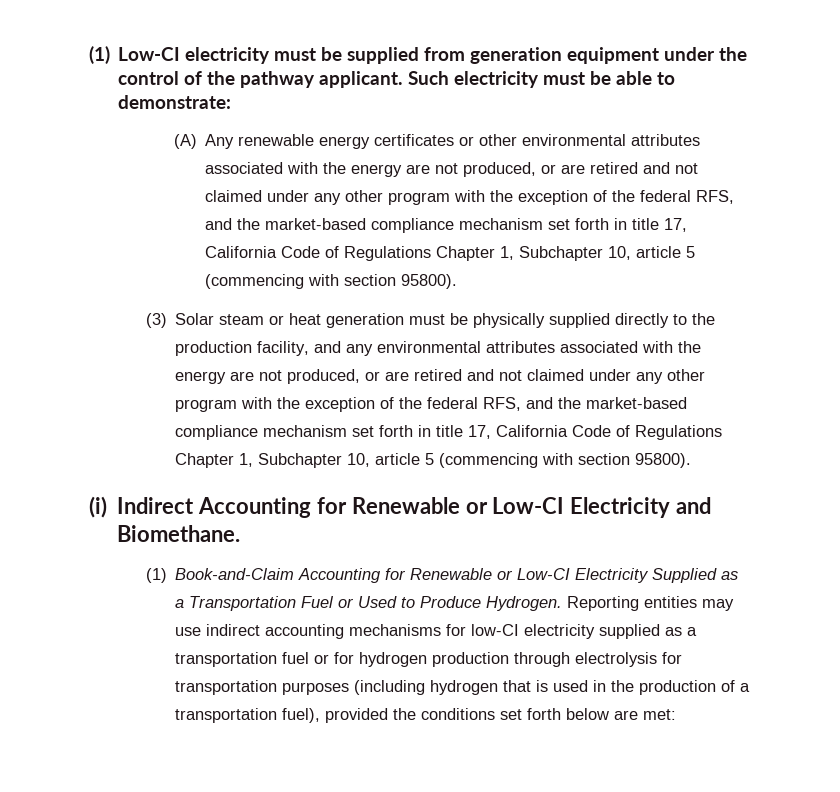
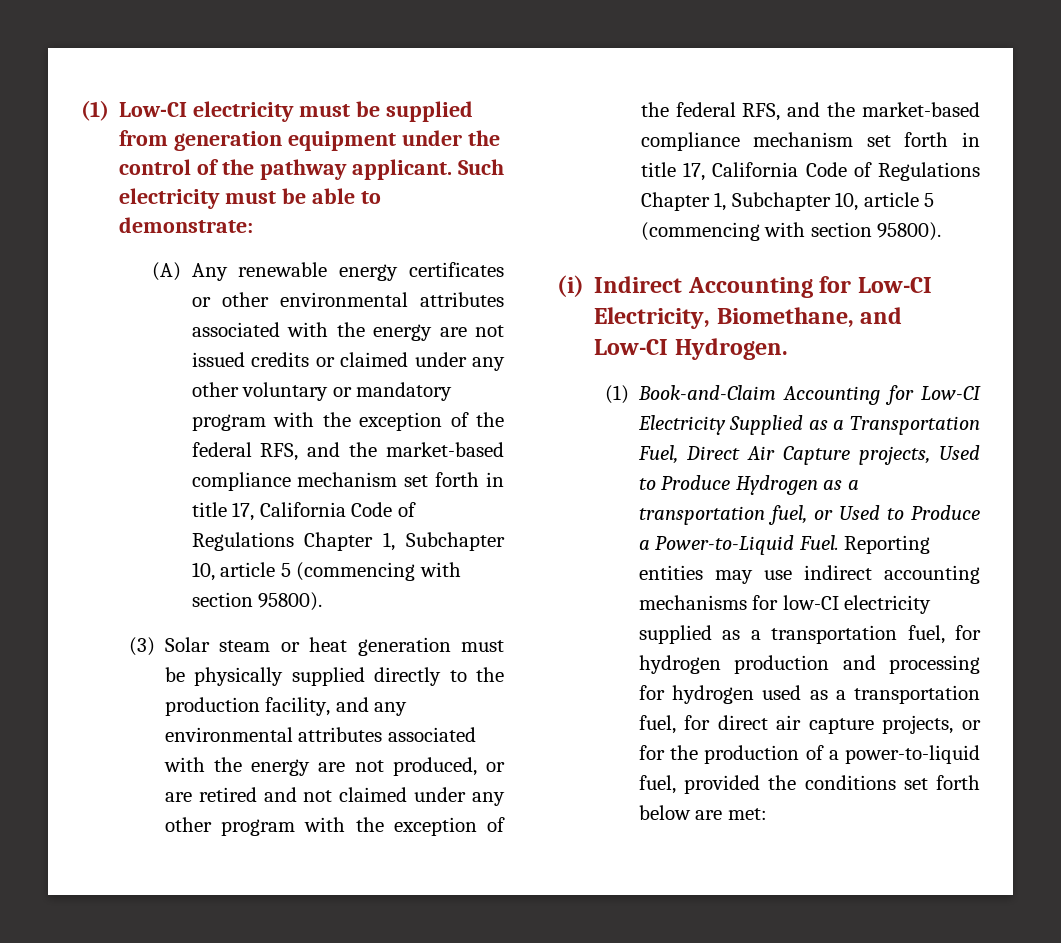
[463,162,699,177] [205,190,384,205] produced, or are retired and not claimed under any other -> [191,352,506,371] [191,382,453,401] issued credits or claimed under any other voluntary or mandatory
[351,497,712,518] [117,525,241,542] Renewable or Low-CI Electricity and Biomethane. -> [857,277,932,293] [594,307,903,329] [594,338,788,360] Low-CI Electricity, Biomethane, and Low-CI Hydrogen.
[410,568,514,580] Renewable or -> (914, 395) none
[301,596,335,608] Fuel -> [637,445,980,465] [638,475,859,495] [638,505,807,525] Fuel, Direct Air Capture projects, Used to Produce Hydrogen as a transportation fuel,
[486,596,563,611] Hydrogen. -> [638,535,839,555] a Power-to-Liquid Fuel.
[282,652,330,664] fuel or -> [907,625,945,644] fuel,
[514,652,683,667] [175,680,607,695] through electrolysis for transportation purposes (including hydrogen that is used in -> [842,655,980,674] [638,685,980,704] [638,715,982,734] [638,745,665,760] and processing for hydrogen used as a transportation fuel, for direct air capture projects, or for
[175,708,321,723] transportation fuel), -> [845,745,980,764] [638,775,676,794] power-to-liquid fuel,

